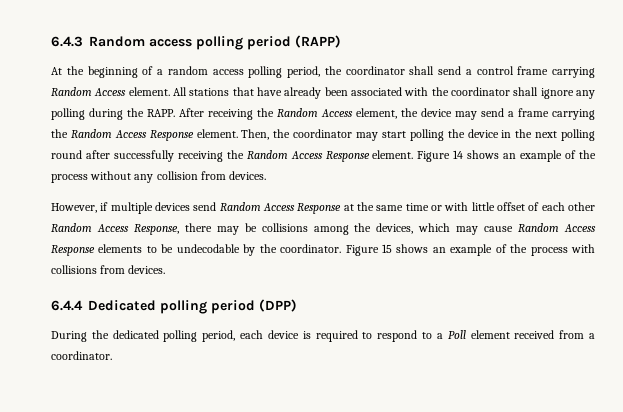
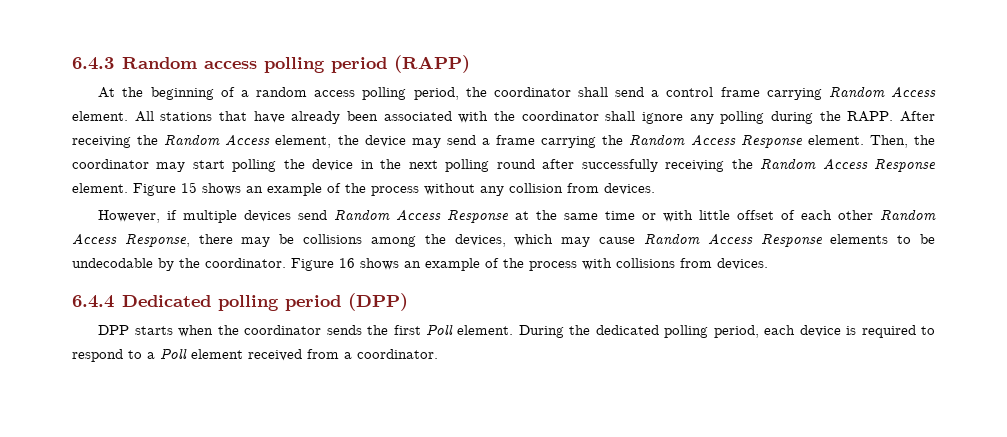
[453,150,464,159] 14 -> [181,182,197,193] 15
[381,244,392,253] 15 -> [339,258,355,268] 16
(297, 305) none -> [98,324,514,337] DPP starts when the coordinator sends the first Poll element.

